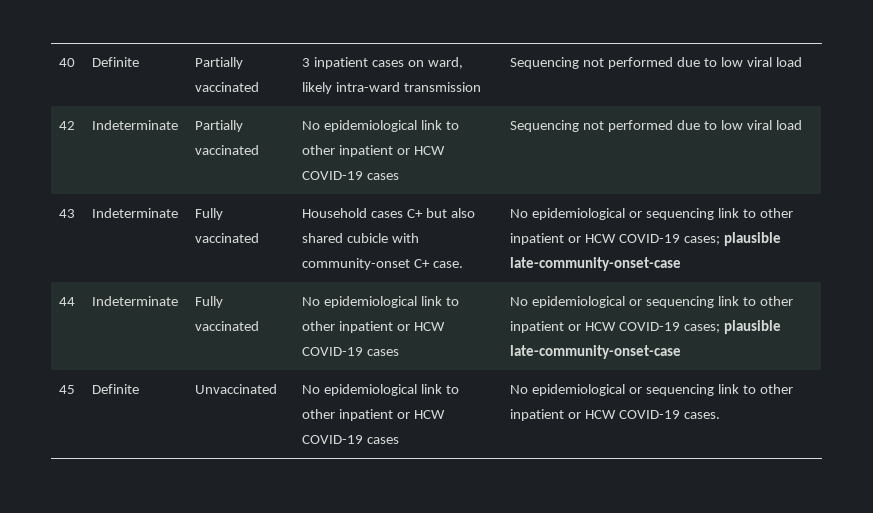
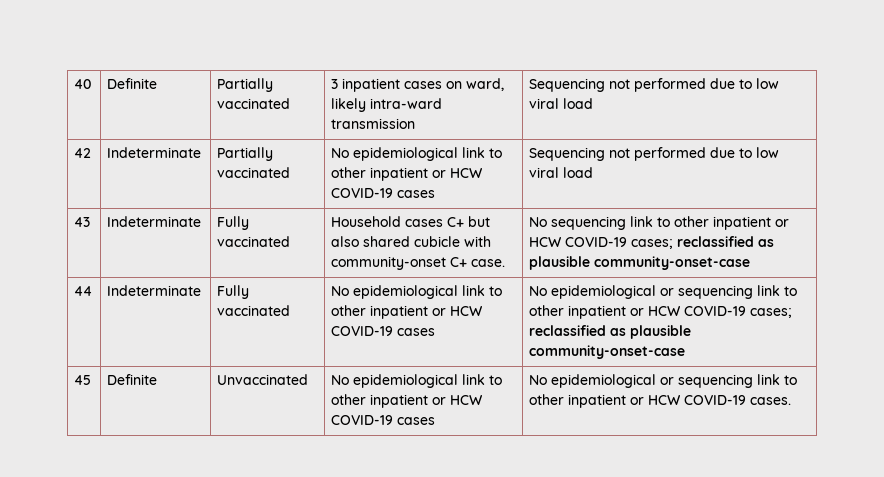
[532,208,793,220] [510,232,781,246] [510,257,682,271] epidemiological or sequencing link to other inpatient or HCW COVID-19 cases; plausible late-community-onset-case -> [551,216,790,230] [529,236,775,249] [529,256,751,270] sequencing link to other inpatient or HCW COVID-19 cases; reclassified as plausible community-onset-case
[723,320,781,334] [510,345,682,359] plausible late-community-onset-case -> [529,325,692,339] [529,345,686,359] reclassified as plausible community-onset-case

